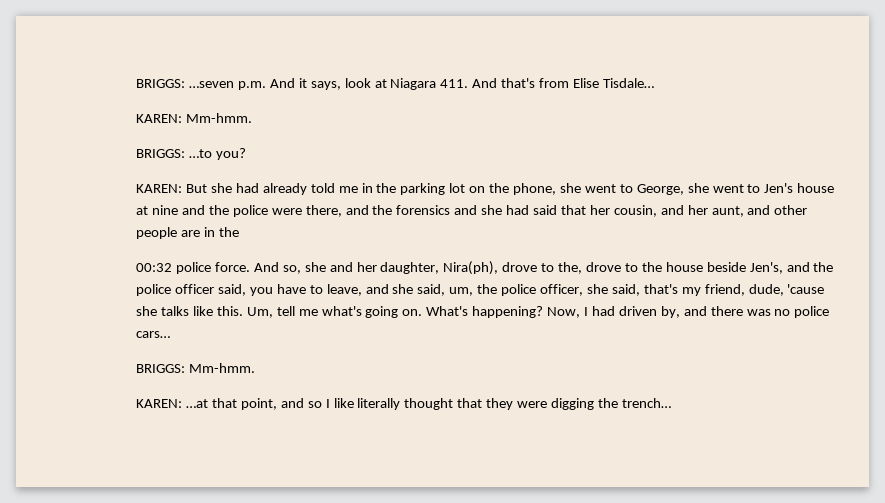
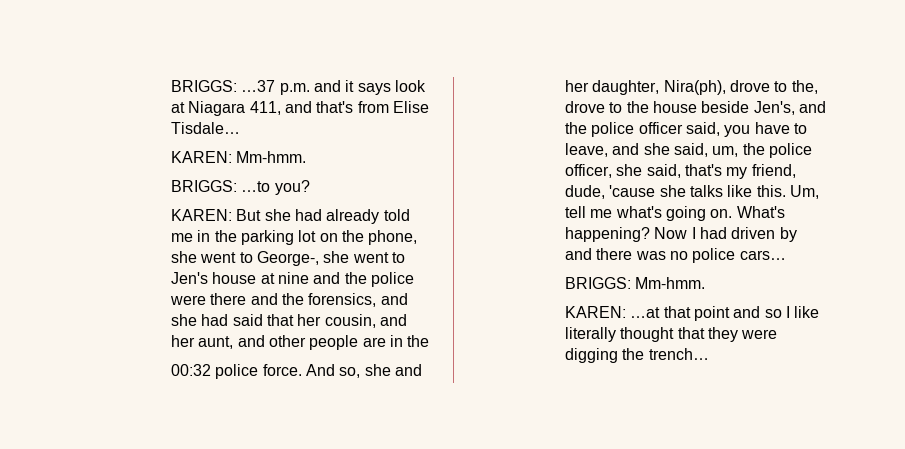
[136,78,341,90] BRIGGS: …seven p.m. And it says, -> [171,80,391,95] BRIGGS: …37 p.m. and it says
[440,78,498,88] 411. And -> [249,101,313,115] 411, and
[636,184,684,195] George, -> [257,251,320,266] George-,
[305,205,451,217] there, and the forensics -> [210,293,377,307] there and the forensics,
[547,307,581,318] Now, -> [654,227,688,239] Now
[660,306,680,318] by, -> [779,227,797,242] by
[240,398,277,410] point, -> [694,306,731,321] point

